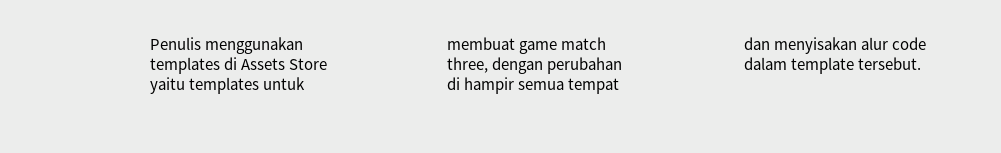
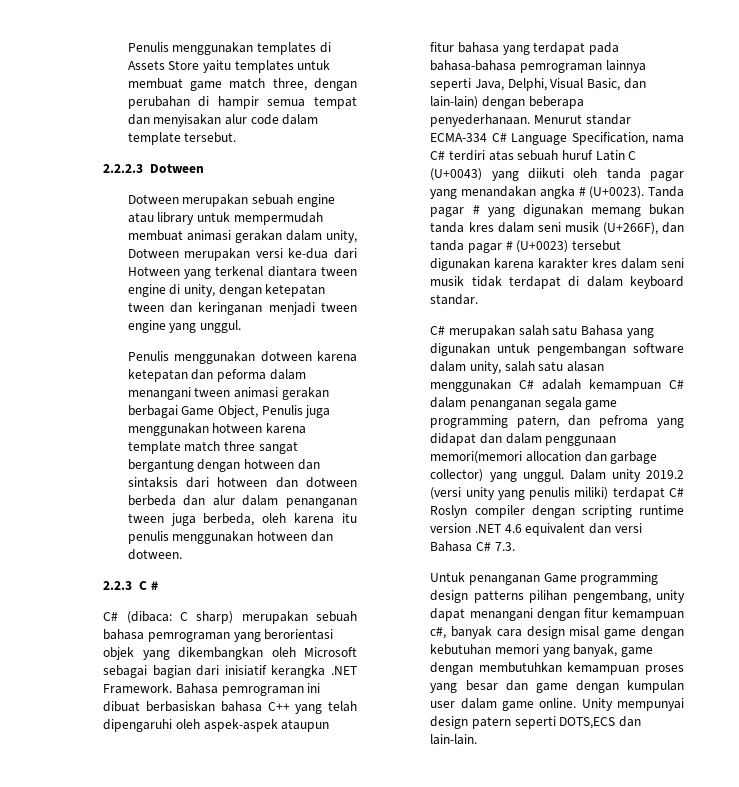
(921, 63) none -> [103,163,205,173] [127,194,335,207] [127,212,323,225] [127,230,357,243] [127,248,357,261] [127,266,357,279] [127,284,326,297] [127,302,357,315] [127,320,241,333] [127,351,358,364] [127,369,306,382] [127,387,329,400] [127,405,331,418] [127,423,306,436] [127,441,298,454] [127,459,320,472] [127,477,357,488] [127,495,357,508] [127,513,357,526] [127,531,333,544] [127,549,182,560] [103,581,158,590] [103,611,357,624] [103,629,334,642] [103,647,357,660] [103,665,357,678] [103,683,321,696] [103,701,358,714] [103,719,330,732] [430,42,620,55] [430,60,646,73] [430,78,646,91] [430,96,584,109] [430,114,631,127] [430,132,684,145] [430,150,637,161] [430,168,684,181] [430,186,684,199] [430,204,684,217] [430,222,684,235] [430,240,622,253] [430,258,684,271] [430,276,684,289] [430,294,479,305] [430,325,654,338] [430,343,684,356] [430,361,605,374] [430,379,684,392] [430,397,618,410] [430,415,684,428] [430,433,617,446] [430,451,658,464] [430,469,684,482] [430,487,684,500] [430,505,684,518] [430,523,642,536] [430,541,515,552] [430,572,659,585] [430,590,685,603] [430,608,684,621] [430,626,684,639] [430,644,654,657] [430,662,684,675] [430,680,684,693] [430,698,684,711] [430,716,642,729] [430,734,478,745] // 2.2.2.3 Dotween // Dotween merupakan sebuah engine atau library untuk mempermudah membuat animasi gerakan dalam unity, Dotween merupakan versi ke-dua dari Hotween yang terkenal diantara tween engine di unity, dengan ketepatan tween dan keringanan menjadi tween engine yang unggul. // Penulis menggunakan dotween karena ketepatan dan peforma dalam menangani tween animasi gerakan berbagai Game Object, Penulis juga menggunakan hotween karena template match three sangat bergantung dengan hotween dan sintaksis dari hotween dan dotween berbeda dan alur dalam penanganan tween juga berbeda, oleh karena itu penulis menggunakan hotween dan dotween. // 2.2.3 C # // C# (dibaca: C sharp) merupakan sebuah bahasa pemrograman yang berorientasi objek yang dikembangkan oleh Microsoft sebagai bagian dari inisiatif kerangka .NET Framework. Bahasa pemrograman ini dibuat berbasiskan bahasa C++ yang telah dipengaruhi oleh aspek-aspek ataupun fitur bahasa yang terdapat pada bahasa-bahasa pemrograman lainnya seperti Java, Delphi, Visual Basic, dan lain-lain) dengan beberapa penyederhanaan. Menurut standar ECMA-334 C# Language Specification, nama C# terdiri atas sebuah huruf Latin C (U+0043) yang diikuti oleh tanda pagar yang menandakan angka # (U+0023). Tanda pagar # yang digunakan memang bukan tanda kres dalam seni musik (U+266F), dan tanda pagar # (U+0023) tersebut digunakan karena karakter kres dalam seni musik tidak terdapat di dalam keyboard standar. // C# merupakan salah satu Bahasa yang digunakan untuk pengembangan software dalam unity, salah satu alasan menggunakan C# adalah kemampuan C# dalam penanganan segala game programming patern, dan pefroma yang didapat dan dalam penggunaan memori(memori allocation dan garbage collector) yang unggul. Dalam unity 2019.2 (versi unity yang penulis miliki) terdapat C# Roslyn compiler dengan scripting runtime version .NET 4.6 equivalent dan versi Bahasa C# 7.3. // Untuk penanganan Game programming design patterns pilihan pengembang, unity dapat menangani dengan fitur kemampuan c#, banyak cara design misal game dengan kebutuhan memori yang banyak, game dengan membutuhkan kemampuan proses yang besar dan game dengan kumpulan user dalam game online. Unity mempunyai design patern seperti DOTS,ECS dan lain-lain.

